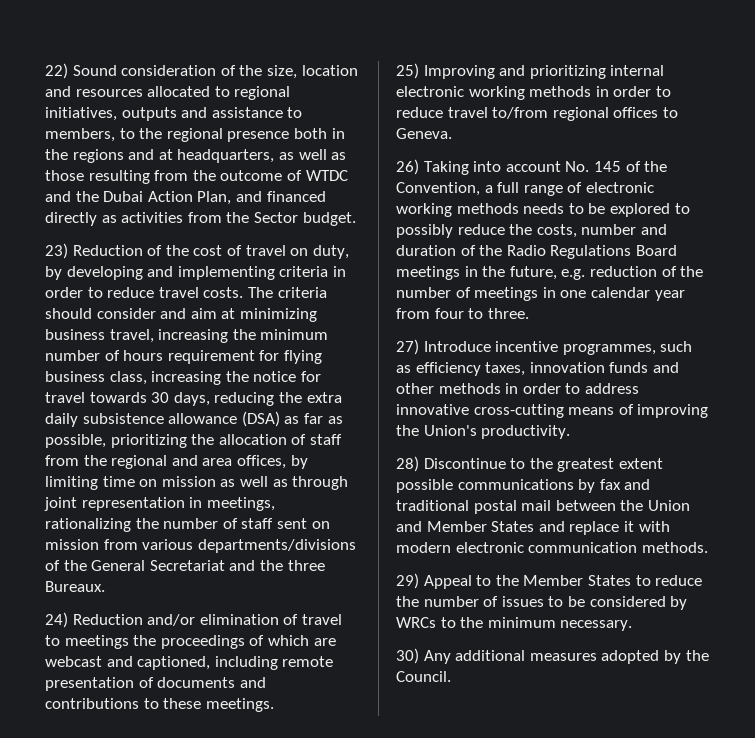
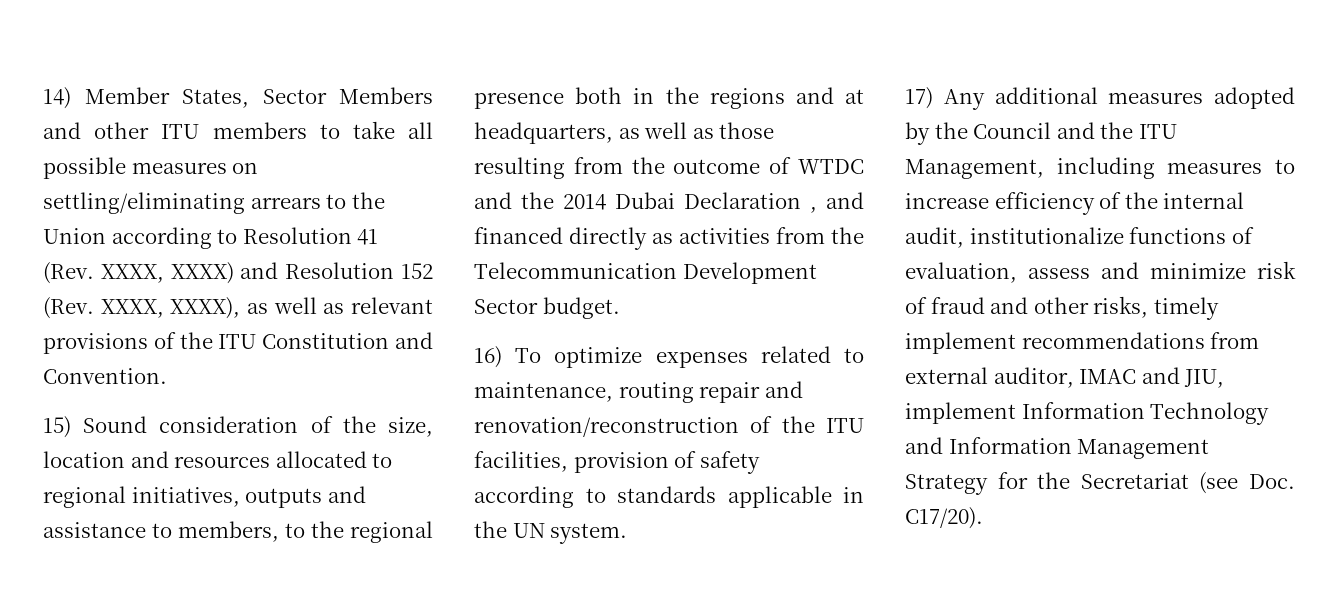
[45,63,68,79] 22) -> [43,87,433,109] [43,121,434,139] [43,157,259,179] [43,192,385,214] [43,227,379,249] [43,262,434,284] [43,297,433,319] [43,332,434,354] [43,368,167,384] [43,416,71,438] 14) Member States, Sector Members and other ITU members to take all possible measures on settling/eliminating arrears to the Union according to Resolution 41 (Rev. ХХХХ, ХХХХ) and Resolution 152 (Rev. ХХХХ, ХХХХ), as well as relevant provisions of the ITU Constitution and Convention. // 15)
[103,191,232,205] Dubai Action Plan, -> [563,192,817,213] 2014 Dubai Declaration ,
(250, 217) none -> [474,262,817,284] Telecommunication Development
[45,243,349,259] [45,266,346,280] [45,287,327,298] [45,308,317,322] [45,329,329,343] [45,350,322,364] [45,371,321,385] [45,392,342,406] [45,411,343,427] [45,434,342,448] [45,455,308,469] [45,476,349,490] [44,497,275,511] [45,518,330,532] [45,539,356,553] [45,560,325,571] [45,581,105,592] [45,612,342,628] [45,635,336,649] [45,656,334,670] [45,677,266,691] [45,698,274,712] [396,63,665,79] [396,86,671,100] [396,107,678,121] [396,128,452,139] [396,159,668,175] [396,182,654,196] [396,203,690,217] [396,224,667,238] [396,245,677,259] [396,266,704,280] [396,287,685,301] [396,308,529,319] [396,339,693,355] [396,362,679,376] [396,383,639,394] [396,404,709,418] [396,425,571,439] [396,456,663,472] [396,479,651,493] [396,500,690,514] [396,521,670,535] [396,542,708,553] [396,573,703,589] [396,596,688,610] [396,617,633,631] [396,648,419,664] 23) Reduction of the cost of travel on duty, by developing and implementing criteria in order to reduce travel costs. The criteria should consider and aim at minimizing business travel, increasing the minimum number of hours requirement for flying business class, increasing the notice for travel towards 30 days, reducing the extra daily subsistence allowance (DSA) as far as possible, prioritizing the allocation of staff from the regional and area offices, by limiting time on mission as well as through joint representation in meetings, rationalizing the number of staff sent on mission from various departments/divisions of the General Secretariat and the three Bureaux. // 24) Reduction and/or elimination of travel to meetings the proceedings of which are webcast and captioned, including remote presentation of documents and contributions to these meetings. // 25) Improving and prioritizing internal electronic working methods in order to reduce travel to/from regional offices to Geneva. // 26) Taking into account No. 145 of the Convention, a full range of electronic working methods needs to be explored to possibly reduce the costs, number and duration of the Radio Regulations Board meetings in the future, e.g. reduction of the number of meetings in one calendar year from four to three. // 27) Introduce incentive programmes, such as efficiency taxes, innovation funds and other methods in order to address innovative cross-cutting means of improving the Union's productivity. // 28) Discontinue to the greatest extent possible communications by fax and traditional postal mail between the Union and Member States and replace it with modern electronic communication methods. // 29) Appeal to the Member States to reduce the number of issues to be considered by WRCs to the minimum necessary. // 30) -> [474,346,864,368] [474,381,803,403] [474,416,864,437] [474,451,760,474] [474,486,864,508] [474,521,628,544] [905,87,933,109] 16) To optimize expenses related to maintenance, routing repair and renovation/reconstruction of the ITU facilities, provision of safety according to standards applicable in the UN system. // 17)
[396,671,451,682] Council. -> [973,122,1177,139] [905,157,1295,179] [905,192,1245,215] [905,227,1254,248] [905,261,1296,283] [905,296,1219,320] [905,332,1260,354] [905,367,1225,388] [905,402,1270,425] [905,437,1210,459] [905,472,1295,495] [905,507,983,529] Council and the ITU Management, including measures to increase efficiency of the internal audit, institutionalize functions of evaluation, assess and minimize risk of fraud and other risks, timely implement recommendations from external auditor, IMAC and JIU, implement Information Technology and Information Management Strategy for the Secretariat (see Doc. C17/20).

